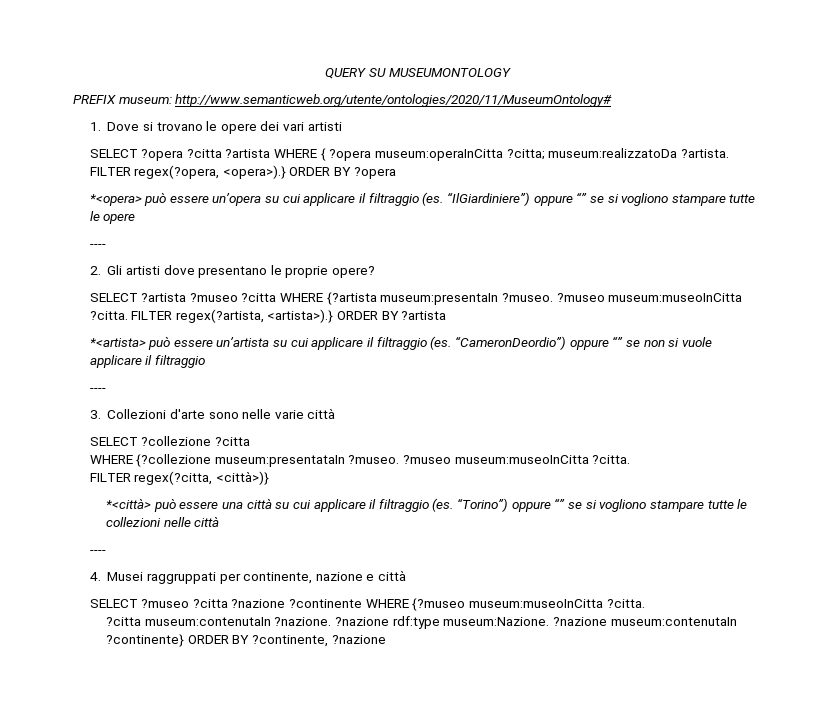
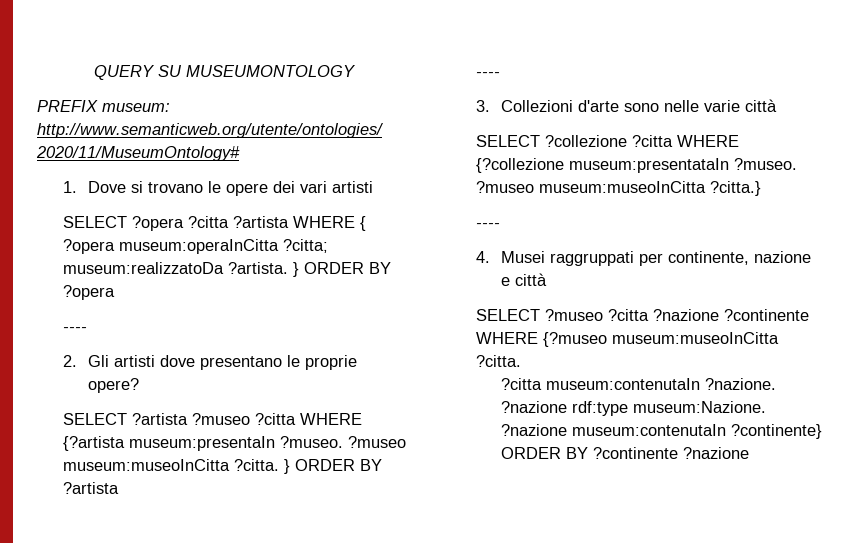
[89,165,286,179] FILTER regex(?opera, <opera>).} -> [292,262,299,277] }
[89,192,756,206] [89,211,136,224] // *<opera> può essere un’opera su cui applicare il filtraggio (es. “IlGiardiniere”) oppure “” se si vogliono stampare tutte le opere -> (115, 292) none
[131,309,334,323] FILTER regex(?artista, <artista>).} -> [283,459,290,474] }
[89,336,712,350] [89,355,205,368] // *<artista> può essere un’artista su cui applicare il filtraggio (es. “CameronDeordio”) oppure “” se non si vuole applicare il filtraggio -> (119, 488) none
(250, 441) // -> (673, 141) none
[592,455,631,464] [89,471,269,485] [106,498,748,512] [106,516,220,527] ?citta. // FILTER regex(?citta, <città>)} // *<città> può essere una città su cui applicare il filtraggio (es. “Torino”) oppure “” se si vogliono stampare tutte le collezioni nelle città -> [709,181,761,196] ?citta.}
[251,635,328,647] ?continente, -> [593,447,679,459] ?continente

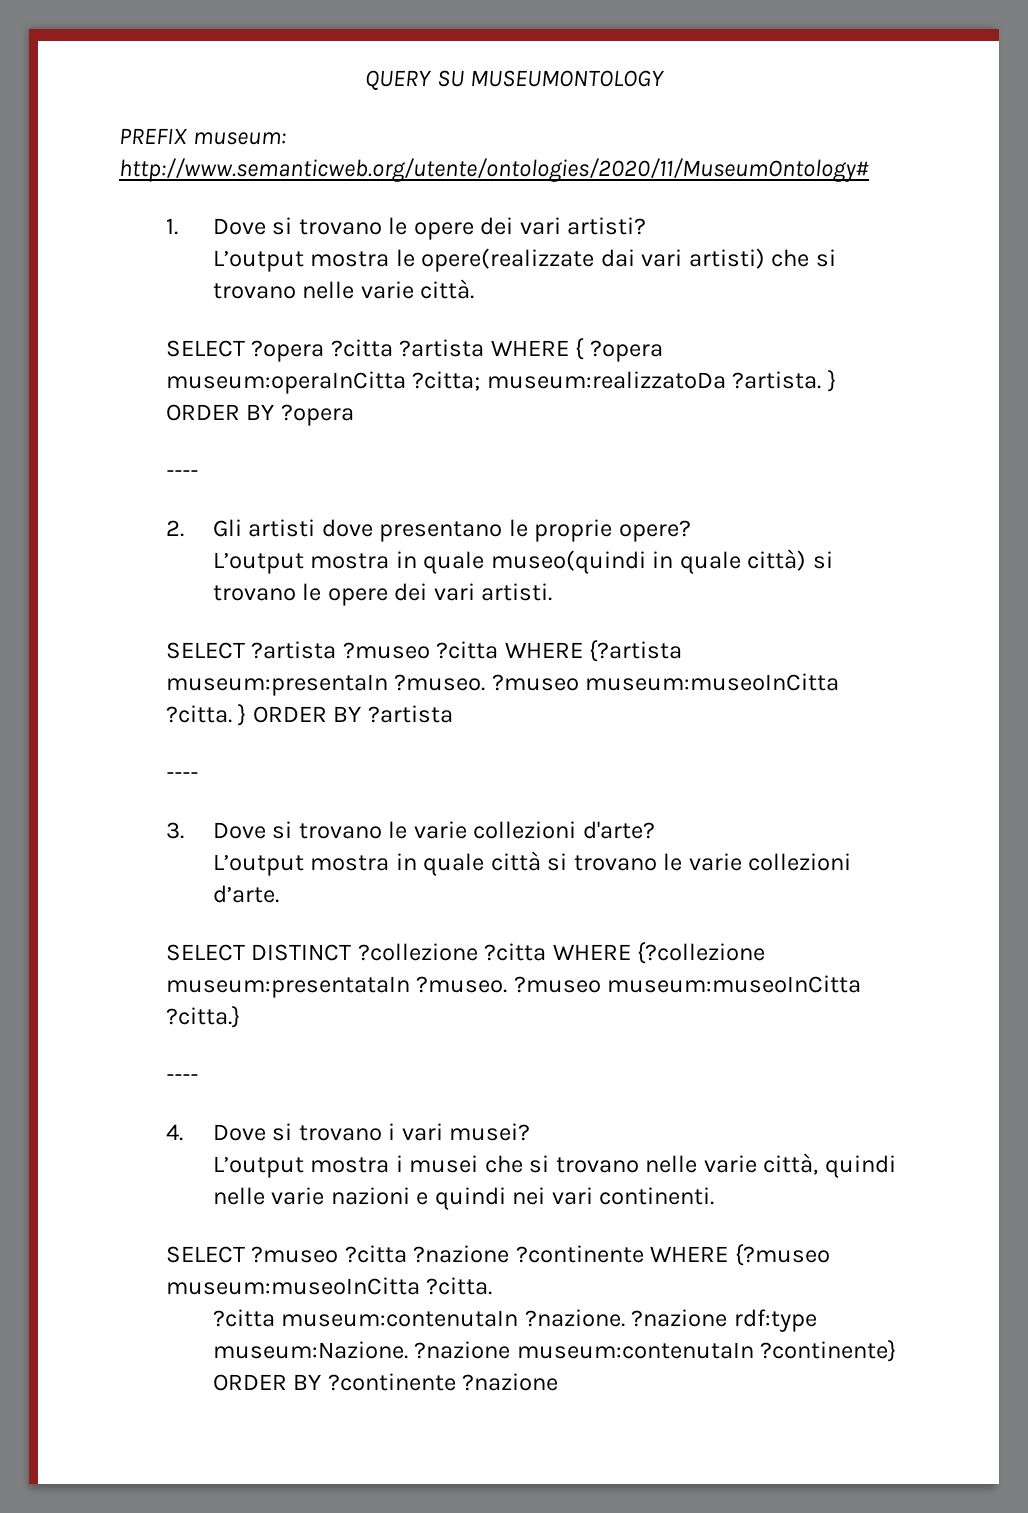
[332,181,374,193] artisti -> [567,217,647,235] [212,248,836,272] [212,279,475,299] artisti? // L’output mostra le opere(realizzate dai vari artisti) che si trovano nelle varie città.
(140, 385) none -> [212,549,833,574] [212,583,553,606] // L’output mostra in quale museo(quindi in quale città) si trovano le opere dei vari artisti.
[501,99,778,112] [475,135,540,147] Collezioni d'arte sono nelle varie città // SELECT -> [212,821,655,839] [212,851,852,876] [212,885,279,903] [165,944,352,961] Dove si trovano le varie collezioni d'arte? // L’output mostra in quale città si trovano le varie collezioni d’arte. // SELECT DISTINCT
[501,251,812,266] [501,273,548,286] Musei raggruppati per continente, nazione e città -> [212,1123,531,1141] [212,1153,896,1178] [212,1187,715,1210] Dove si trovano i vari musei? // L’output mostra i musei che si trovano nelle varie città, quindi nelle varie nazioni e quindi nei vari continenti.

